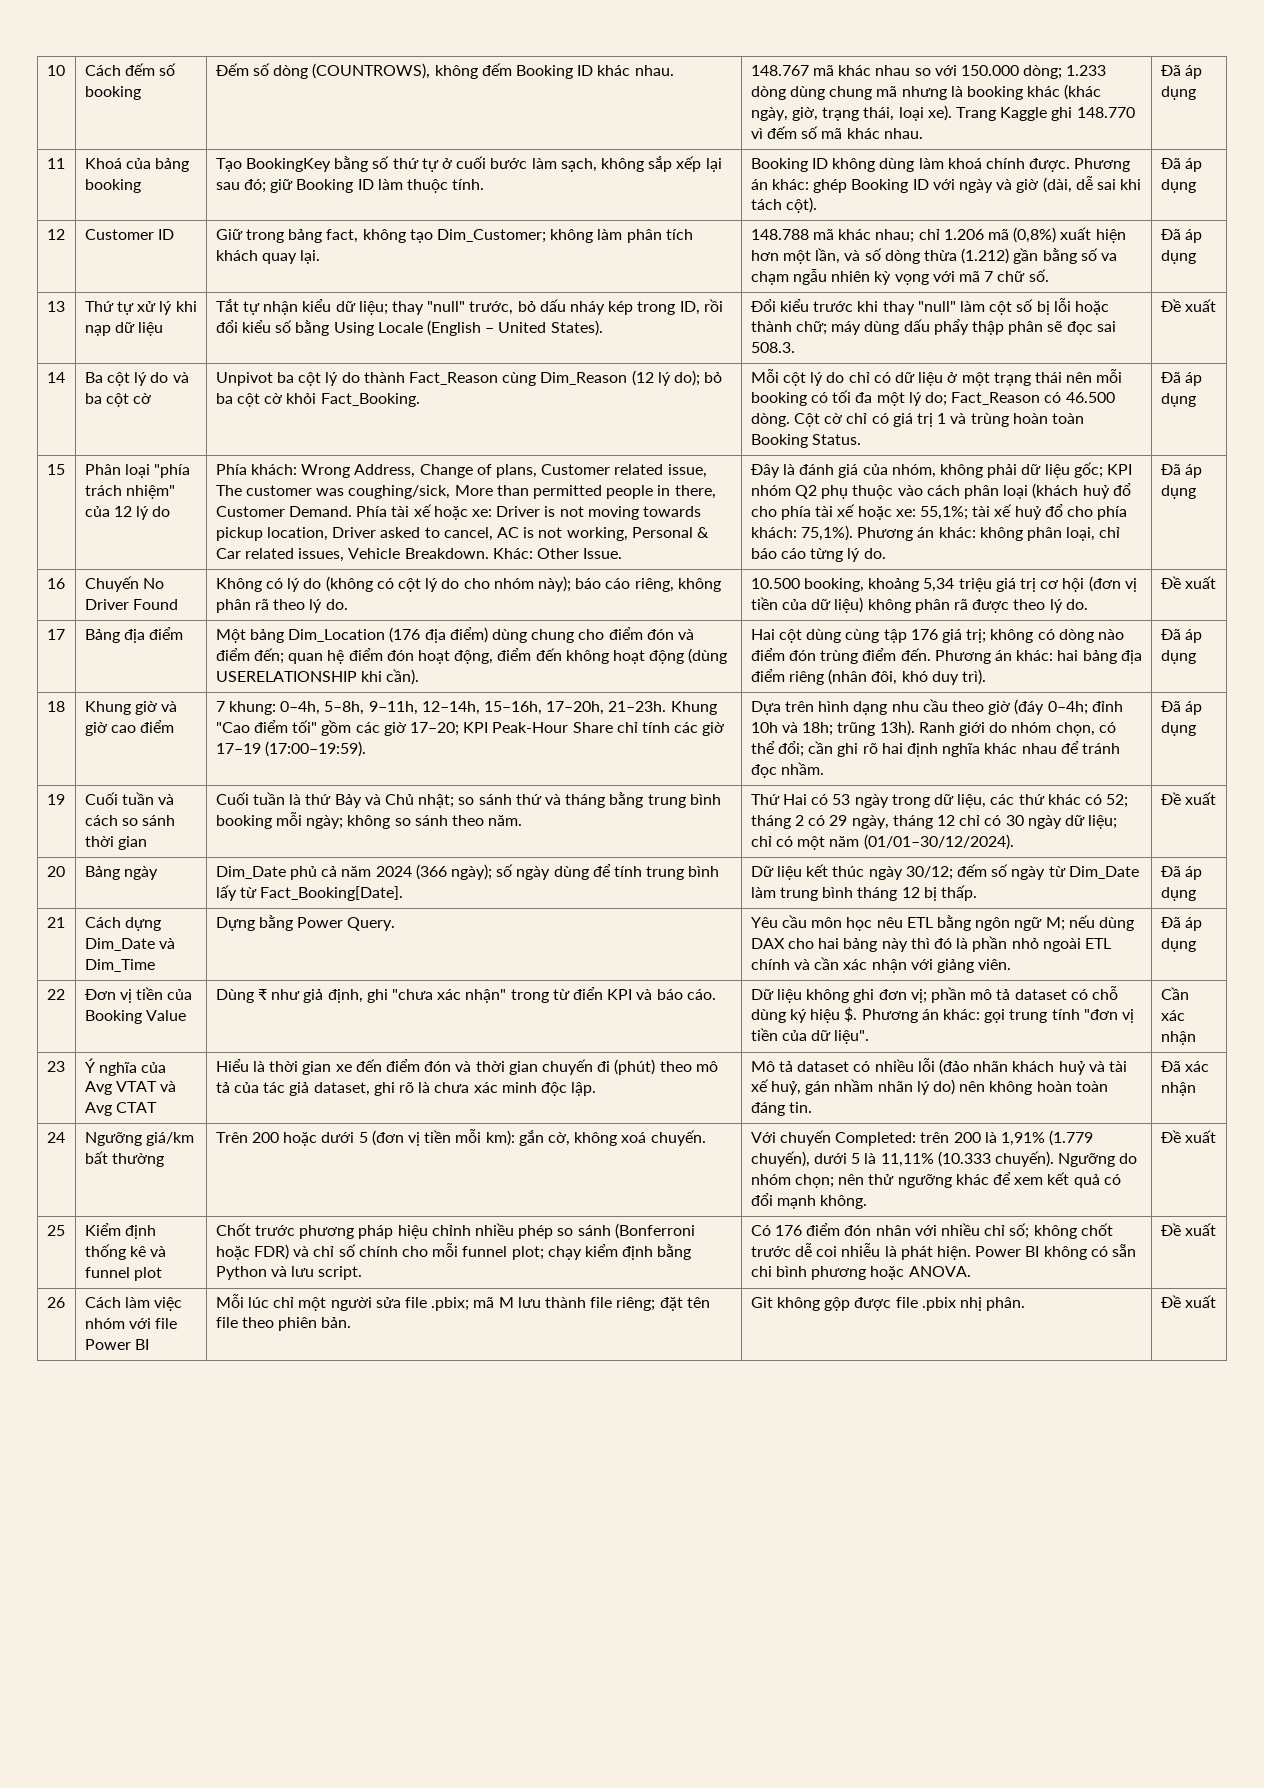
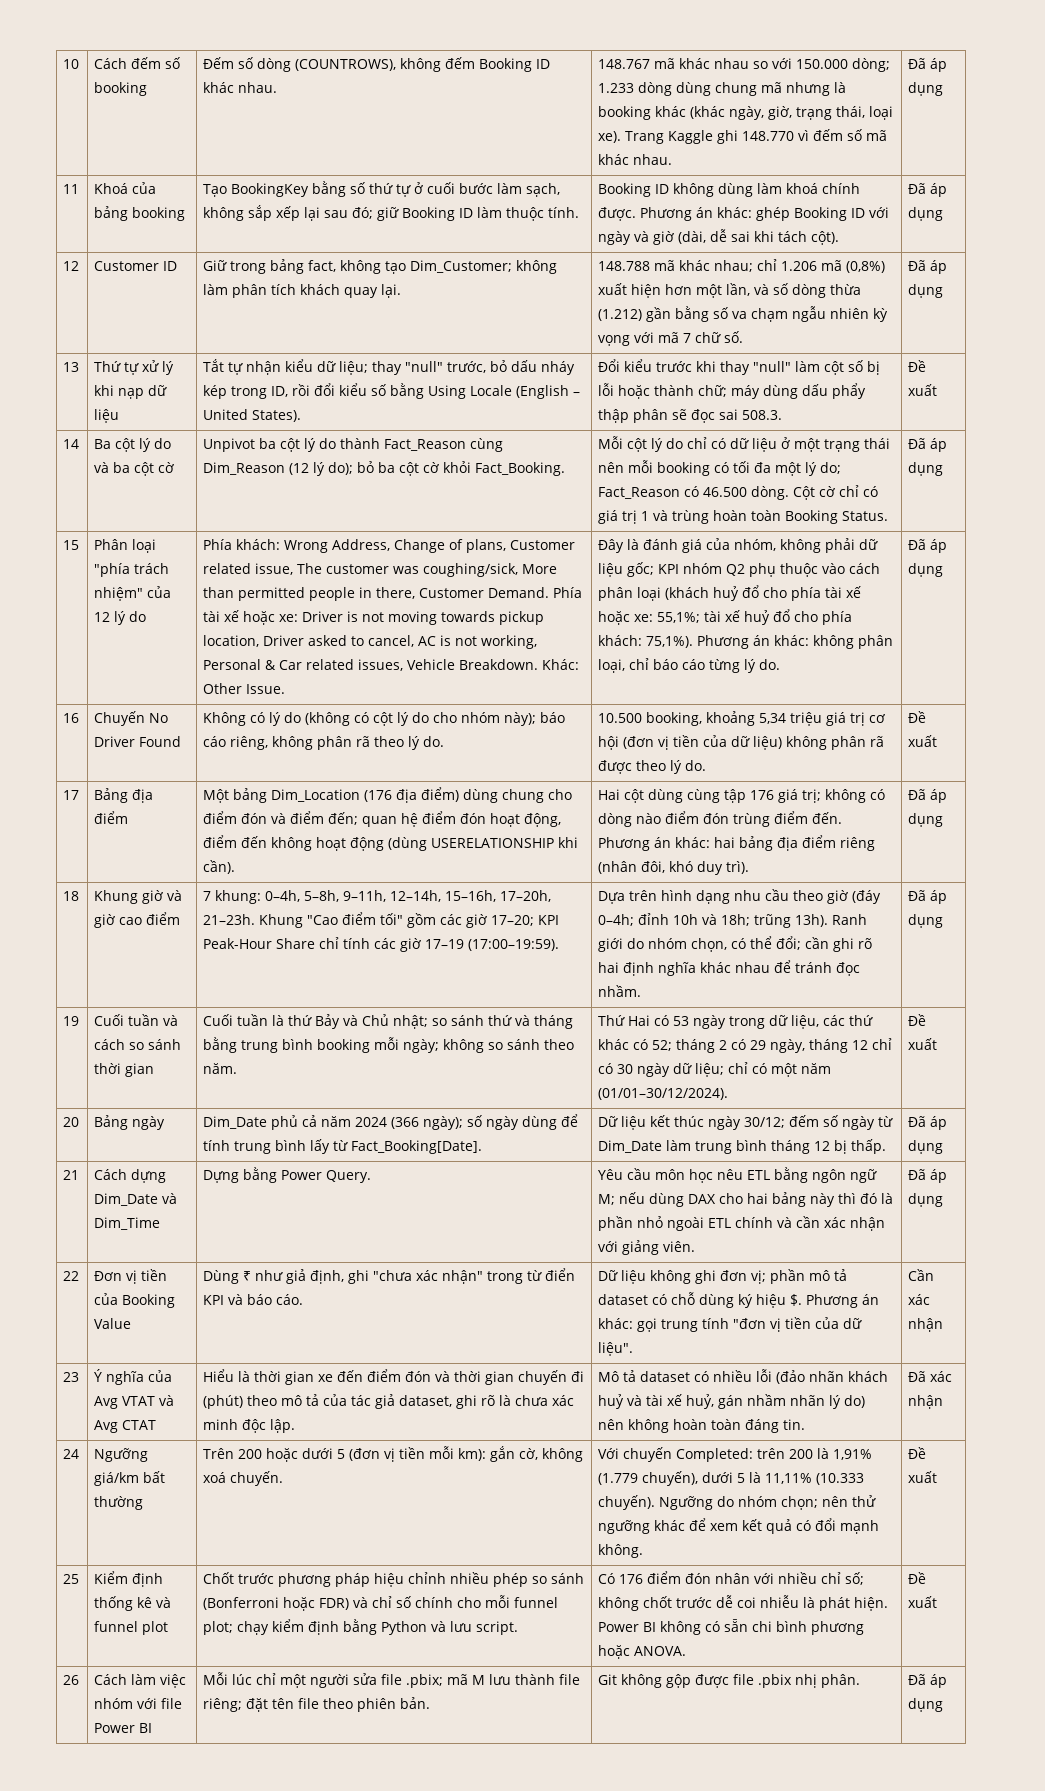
[1160,1295,1217,1308] Đề xuất -> [908,1674,948,1688] [908,1698,944,1712] Đã áp dụng

